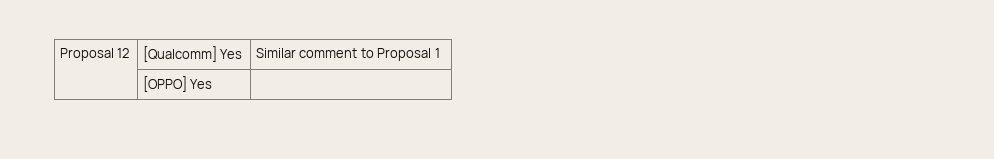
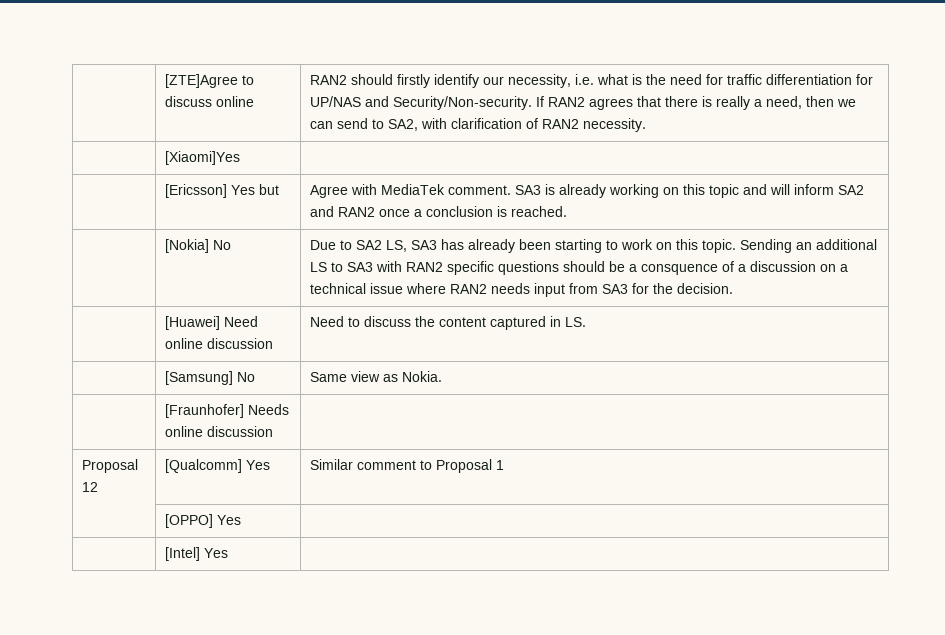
(59, 54) none -> [165,74,255,88] [165,96,255,107] [310,74,874,88] [310,96,857,110] [310,118,647,132] [165,151,241,165] [165,184,280,198] [310,184,865,198] [310,206,568,217] [165,239,232,253] [310,239,878,253] [310,261,849,275] [310,283,734,297] [165,316,259,330] [165,338,274,349] [310,316,587,330] [165,371,256,385] [310,371,443,382] [165,404,290,418] [165,426,274,437] | [ZTE]Agree to discuss online | RAN2 should firstly identify our necessity, i.e. what is the need for traffic differentiation for UP/NAS and Security/Non-security. If RAN2 agrees that there is really a need, then we can send to SA2, with clarification of RAN2 necessity. // | [Xiaomi]Yes | // | [Ericsson] Yes but | Agree with MediaTek comment. SA3 is already working on this topic and will inform SA2 and RAN2 once a conclusion is reached. // | [Nokia] No | Due to SA2 LS, SA3 has already been starting to work on this topic. Sending an additional LS to SA3 with RAN2 specific questions should be a consquence of a discussion on a technical issue where RAN2 needs input from SA3 for the decision. // | [Huawei] Need online discussion | Need to discuss the content captured in LS. // | [Samsung] No | Same view as Nokia. // | [Fraunhofer] Needs online discussion | //
(213, 84) none -> [165,547,229,561] // | [Intel] Yes |

